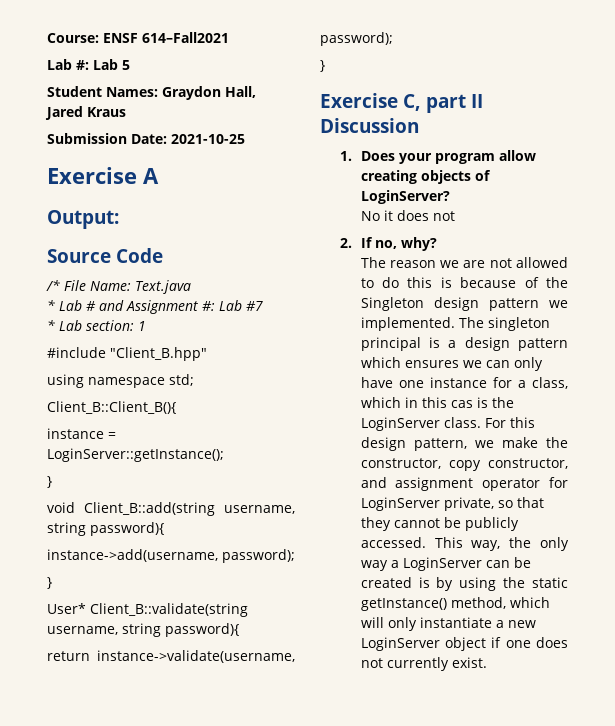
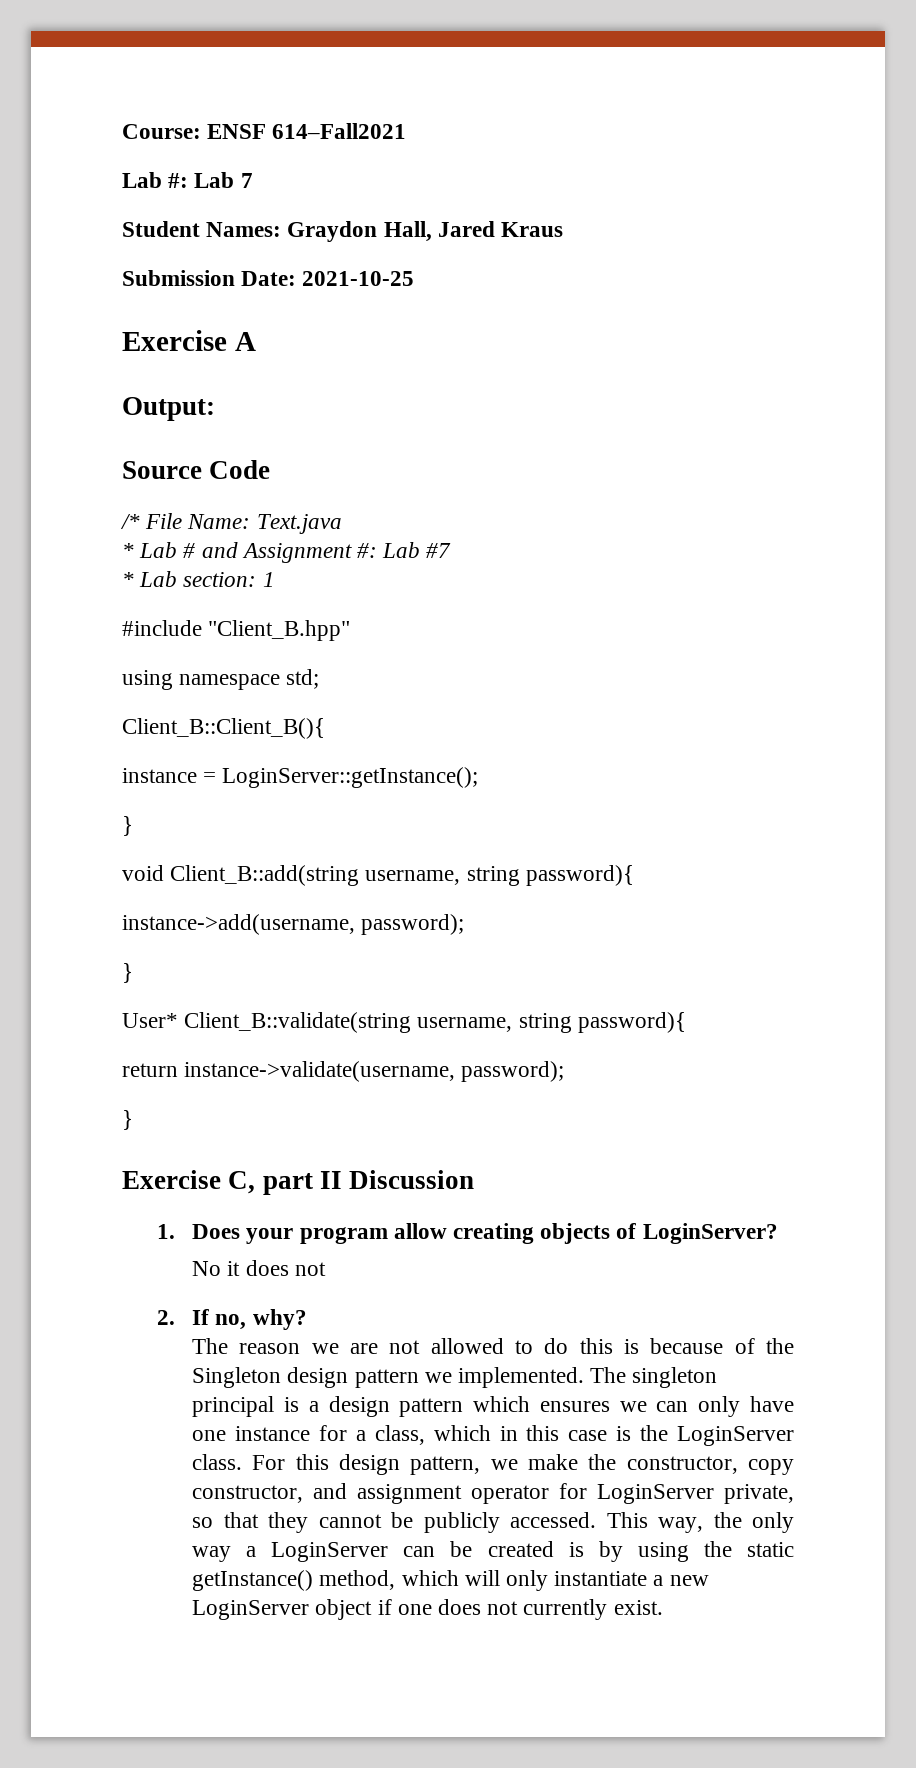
[122,60,130,70] 5 -> [240,173,253,188] 7
[450,400,473,408] cas -> [568,1430,608,1441] case

